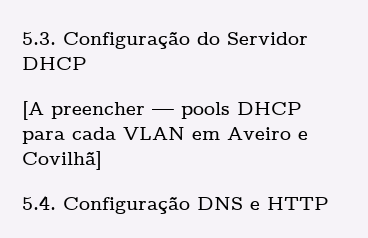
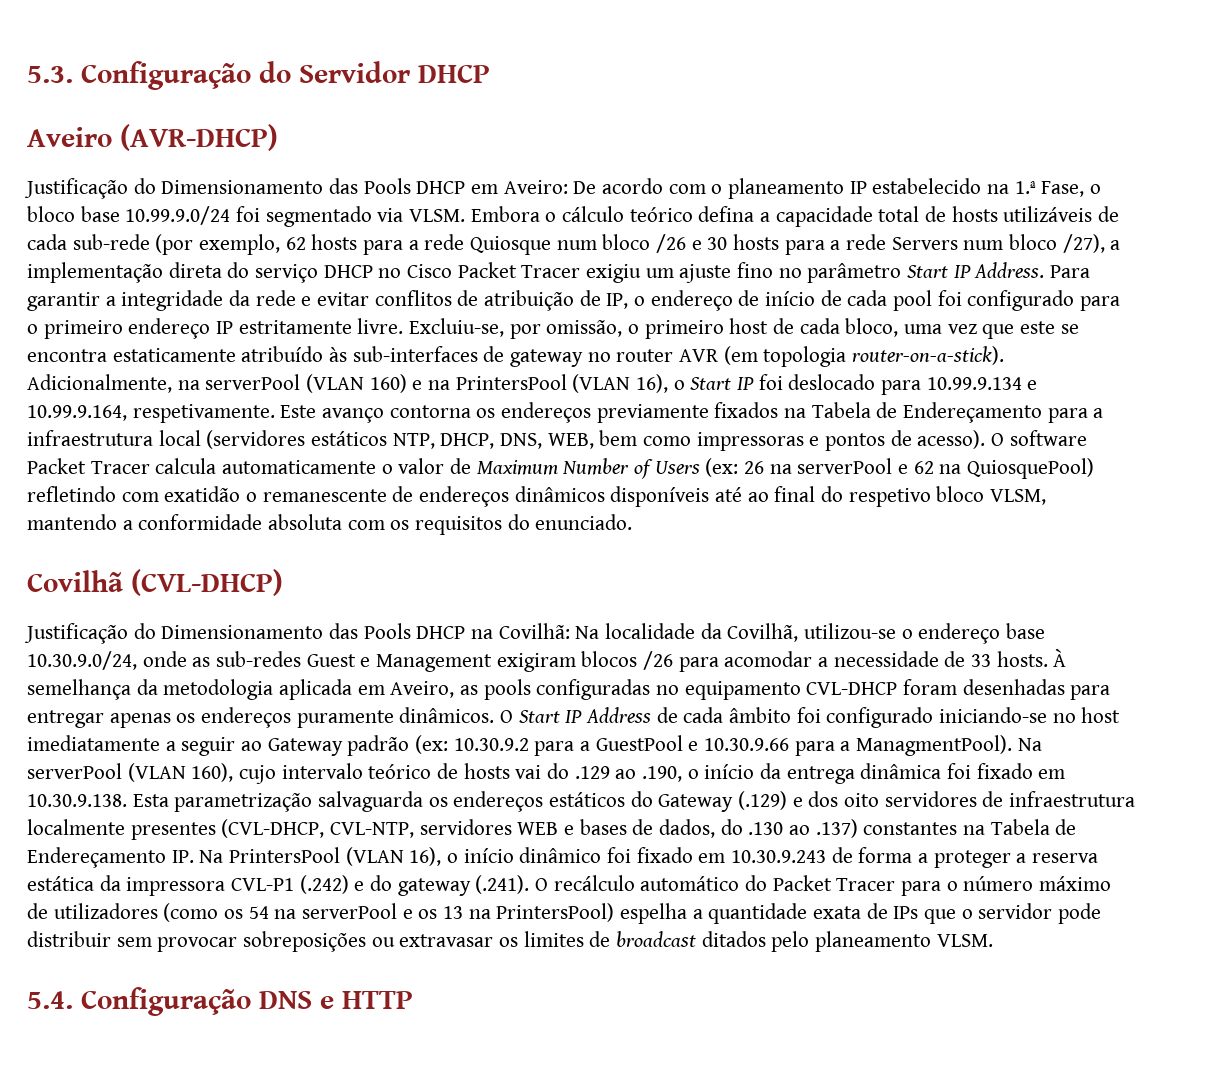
[22,101,302,120] [22,127,308,144] [22,151,102,170] [A preencher — pools DHCP para cada VLAN em Aveiro e Covilhã] -> [27,124,278,151] [24,178,1102,199] [27,206,1120,227] [27,234,1121,255] [27,262,1091,283] [27,290,1121,311] [27,318,1079,339] [27,346,1005,367] [27,374,1038,395] [27,402,1104,423] [27,430,1087,451] [27,458,1095,479] [27,486,1047,507] [27,514,633,535] [27,569,283,596] [24,623,1046,644] [27,648,1067,672] [27,679,1111,700] [27,707,1121,728] [27,735,1042,756] [27,763,1066,784] [27,791,1136,812] [27,819,1077,840] [27,847,1099,868] [27,875,1112,896] [27,903,1102,924] [27,931,993,952] Aveiro (AVR-DHCP) // Justificação do Dimensionamento das Pools DHCP em Aveiro: De acordo com o planeamento IP estabelecido na 1.ª Fase, o bloco base 10.99.9.0/24 foi segmentado via VLSM. Embora o cálculo teórico defina a capacidade total de hosts utilizáveis de cada sub-rede (por exemplo, 62 hosts para a rede Quiosque num bloco /26 e 30 hosts para a rede Servers num bloco /27), a implementação direta do serviço DHCP no Cisco Packet Tracer exigiu um ajuste fino no parâmetro Start IP Address. Para garantir a integridade da rede e evitar conflitos de atribuição de IP, o endereço de início de cada pool foi configurado para o primeiro endereço IP estritamente livre. Excluiu-se, por omissão, o primeiro host de cada bloco, uma vez que este se encontra estaticamente atribuído às sub-interfaces de gateway no router AVR (em topologia router-on-a-stick). Adicionalmente, na serverPool (VLAN 160) e na PrintersPool (VLAN 16), o Start IP foi deslocado para 10.99.9.134 e 10.99.9.164, respetivamente. Este avanço contorna os endereços previamente fixados na Tabela de Endereçamento para a infraestrutura local (servidores estáticos NTP, DHCP, DNS, WEB, bem como impressoras e pontos de acesso). O software Packet Tracer calcula automaticamente o valor de Maximum Number of Users (ex: 26 na serverPool e 62 na QuiosquePool) refletindo com exatidão o remanescente de endereços dinâmicos disponíveis até ao final do respetivo bloco VLSM, mantendo a conformidade absoluta com os requisitos do enunciado. // Covilhã (CVL-DHCP) // Justificação do Dimensionamento das Pools DHCP na Covilhã: Na localidade da Covilhã, utilizou-se o endereço base 10.30.9.0/24, onde as sub-redes Guest e Management exigiram blocos /26 para acomodar a necessidade de 33 hosts. À semelhança da metodologia aplicada em Aveiro, as pools configuradas no equipamento CVL-DHCP foram desenhadas para entregar apenas os endereços puramente dinâmicos. O Start IP Address de cada âmbito foi configurado iniciando-se no host imediatamente a seguir ao Gateway padrão (ex: 10.30.9.2 para a GuestPool e 10.30.9.66 para a ManagmentPool). Na serverPool (VLAN 160), cujo intervalo teórico de hosts vai do .129 ao .190, o início da entrega dinâmica foi fixado em 10.30.9.138. Esta parametrização salvaguarda os endereços estáticos do Gateway (.129) e dos oito servidores de infraestrutura localmente presentes (CVL-DHCP, CVL-NTP, servidores WEB e bases de dados, do .130 ao .137) constantes na Tabela de Endereçamento IP. Na PrintersPool (VLAN 16), o início dinâmico foi fixado em 10.30.9.243 de forma a proteger a reserva estática da impressora CVL-P1 (.242) e do gateway (.241). O recálculo automático do Packet Tracer para o número máximo de utilizadores (como os 54 na serverPool e os 13 na PrintersPool) espelha a quantidade exata de IPs que o servidor pode distribuir sem provocar sobreposições ou extravasar os limites de broadcast ditados pelo planeamento VLSM.

